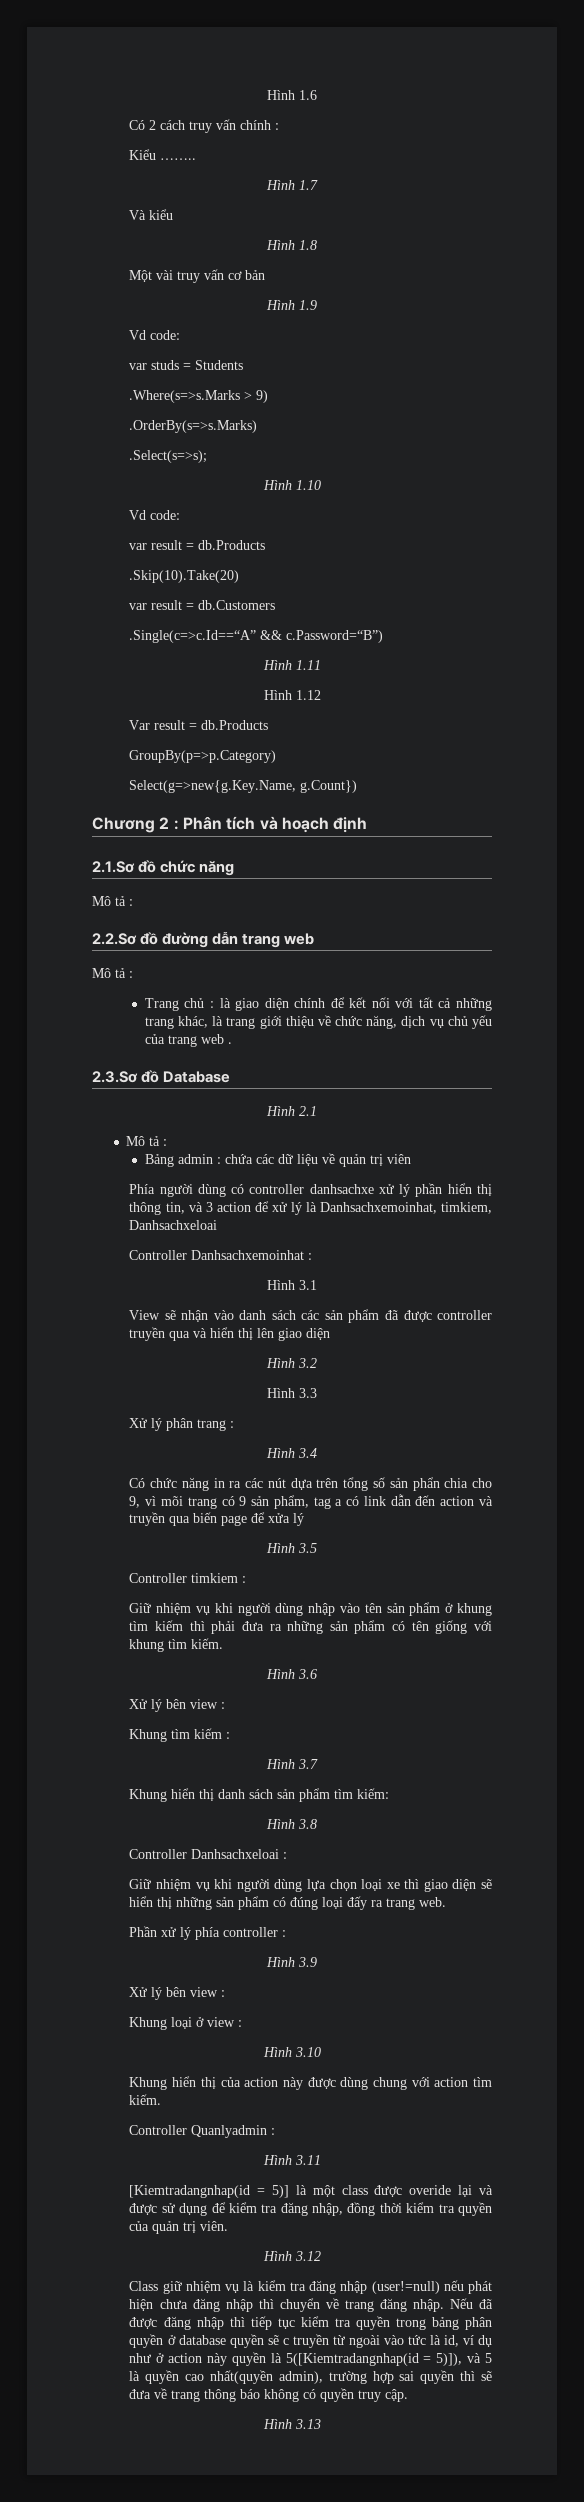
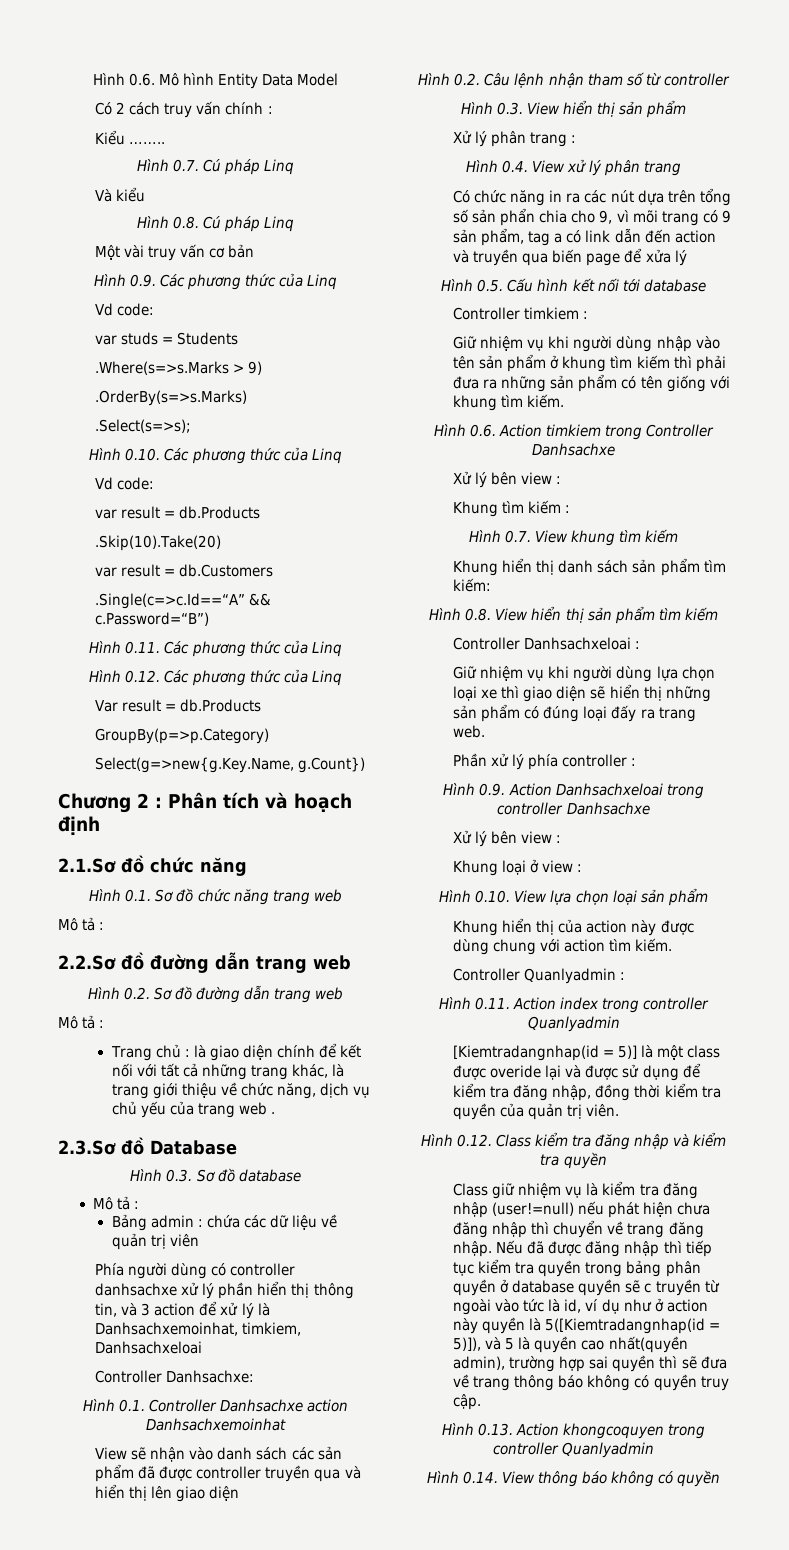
[267,90,317,100] Hình 1.6 -> [92,73,339,89] Hình 0.6. Mô hình Entity Data Model
[299,180,318,190] 1.7 -> [172,159,295,175] 0.7. Cú pháp Linq
[299,240,317,250] 1.8 -> [172,216,295,232] 0.8. Cú pháp Linq
[299,300,317,310] 1.9 -> [129,273,338,290] 0.9. Các phương thức của Linq
[295,480,321,490] 1.10 -> [125,447,342,464] 0.10. Các phương thức của Linq
[295,660,321,670] [263,690,321,700] 1.11 // Hình 1.12 -> [125,640,342,657] [89,669,342,686] 0.11. Các phương thức của Linq // Hình 0.12. Các phương thức của Linq
(235, 868) none -> [89,888,342,905] // Hình 0.1. Sơ đồ chức năng trang web
(315, 939) none -> [87,985,344,1003] // Hình 0.2. Sơ đồ đường dẫn trang web
[299,1106,317,1116] 2.1 -> [166,1168,301,1182] 0.3. Sơ đồ database
[191,1250,313,1260] [267,1280,317,1290] Danhsachxemoinhat : // Hình 3.1 -> [166,1370,255,1383] [82,1399,349,1412] [146,1418,286,1431] Danhsachxe: // Hình 0.1. Controller Danhsachxe action Danhsachxemoinhat
[298,1358,317,1368] [267,1388,317,1398] 3.2 // Hình 3.3 -> [454,72,730,88] [460,100,687,118] 0.2. Câu lệnh nhận tham số từ controller // Hình 0.3. View hiển thị sản phẩm
[298,1448,317,1458] 3.4 -> [501,159,682,176] 0.4. View xử lý phân trang
[298,1543,317,1553] 3.5 -> [477,278,706,292] 0.5. Cấu hình kết nối tới database
[298,1669,317,1679] 3.6 -> [469,424,715,440] [532,443,615,456] 0.6. Action timkiem trong Controller Danhsachxe
[298,1759,318,1769] 3.7 -> [504,529,679,546] 0.7. View khung tìm kiếm
[298,1819,317,1829] 3.8 -> [465,606,718,624] 0.8. View hiển thị sản phẩm tìm kiếm
[298,1957,317,1967] 3.9 -> [479,783,704,799] [497,802,650,815] 0.9. Action Danhsachxeloai trong controller Danhsachxe
[294,2047,321,2057] 3.10 -> [475,888,708,906] 0.10. View lựa chọn loại sản phẩm
[294,2155,321,2165] 3.11 -> [474,997,710,1013] [527,1016,620,1032] 0.11. Action index trong controller Quanlyadmin
[294,2251,321,2261] 3.12 -> [456,1132,727,1150] [540,1152,607,1169] 0.12. Class kiểm tra đăng nhập và kiểm tra quyền
[294,2419,321,2429] 3.13 -> [477,1423,706,1439] [492,1442,655,1458] [426,1470,721,1487] 0.13. Action khongcoquyen trong controller Quanlyadmin // Hình 0.14. View thông báo không có quyền

